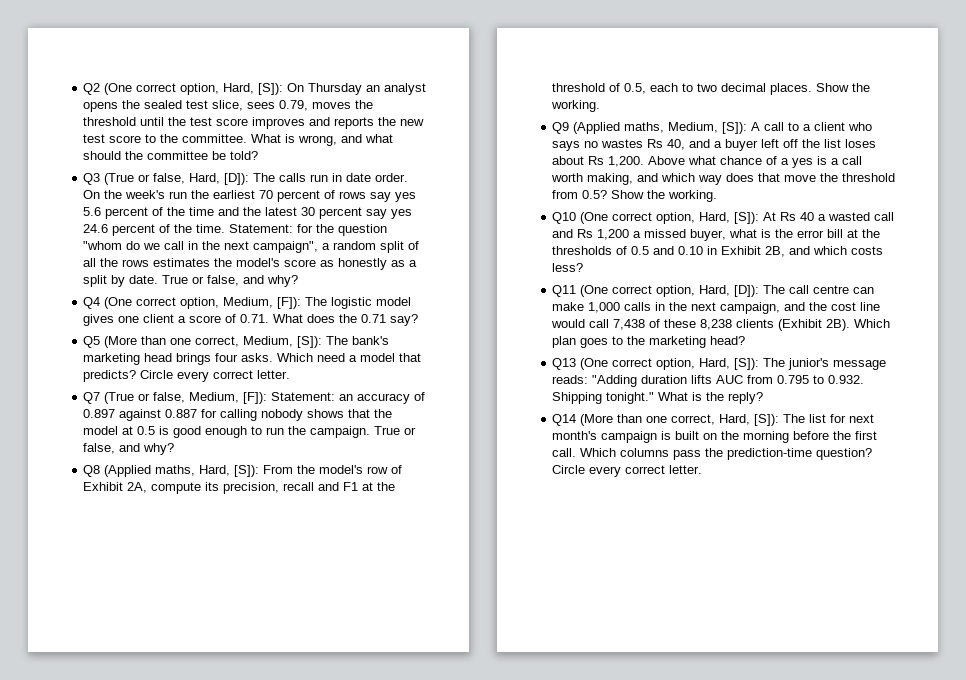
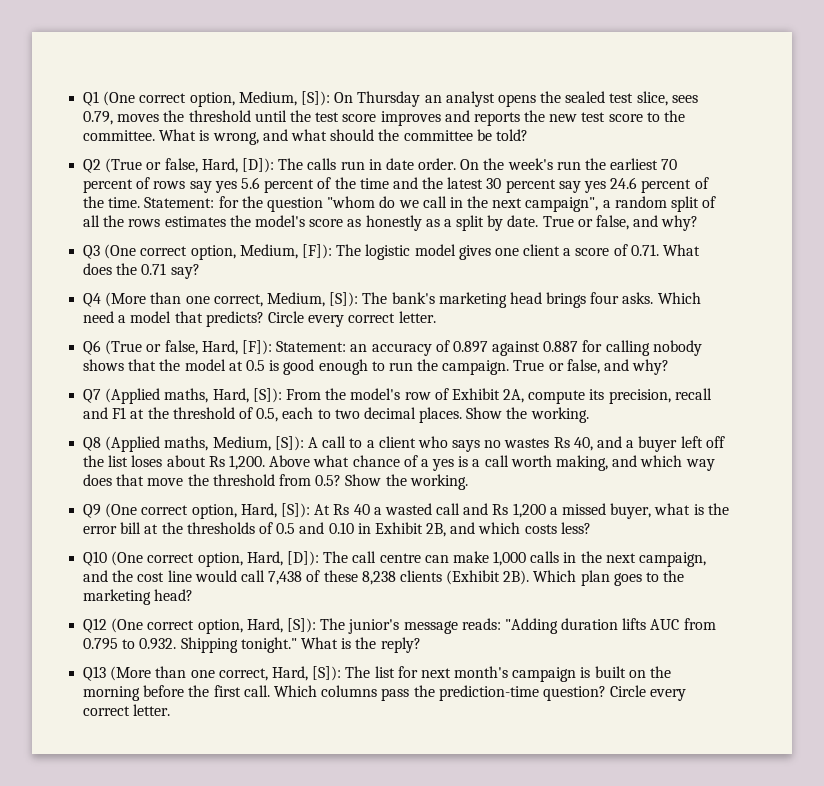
[83,83,255,95] Q2 (One correct option, Hard, -> [83,91,297,107] Q1 (One correct option, Medium,
[83,173,101,185] Q3 -> [83,159,102,173] Q2
[83,297,101,309] Q4 -> [83,245,101,259] Q3
[83,336,101,348] Q5 -> [83,293,102,307] Q4
[83,392,240,404] Q7 (True or false, Medium, -> [83,340,238,355] Q6 (True or false, Hard,
[83,465,101,477] Q8 -> [83,389,102,403] Q7
[552,122,570,134] Q9 -> [83,437,102,451] Q8
[552,212,577,224] Q10 -> [83,504,102,518] Q9
[552,285,577,297] Q11 -> [83,551,108,566] Q10
[552,358,577,370] Q13 -> [83,618,108,633] Q12
[552,414,577,426] Q14 -> [83,666,107,681] Q13

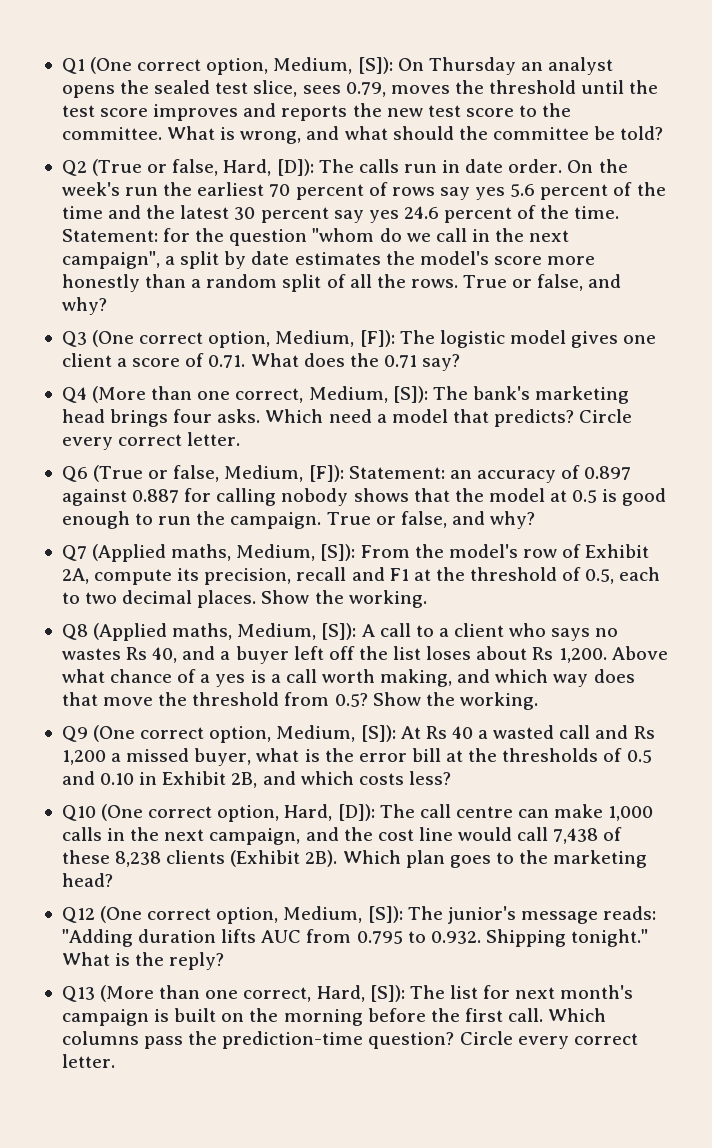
(611, 204) none -> [180,251,596,269] [61,274,202,292] split by date estimates the model's score more honestly than a
[128,215,539,231] rows estimates the model's score as honestly as a split by date. -> [410,279,458,288] rows.
[201,340,238,355] Hard, -> [224,465,304,482] Medium,
[212,388,249,403] Hard, -> [236,544,316,561] Medium,
[240,503,277,518] Hard, -> [276,725,356,742] Medium,
[246,618,283,633] Hard, -> [283,906,363,923] Medium,

